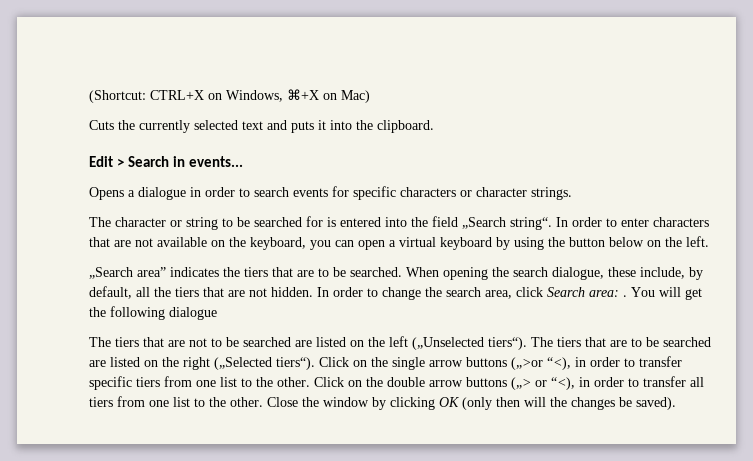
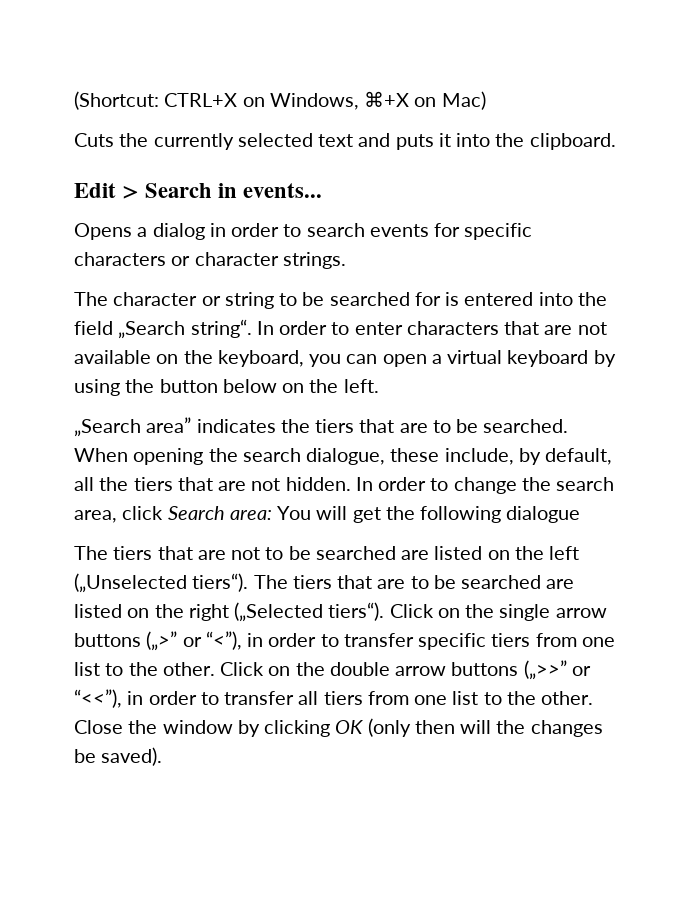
[138,187,186,200] dialogue -> [152,223,205,240] dialog
[623,295,627,297] . -> (272, 514) none
[511,357,571,370] („>or “<), -> [146,631,242,651] („>” or “<”),
[511,377,575,390] („> or “<), -> [523,660,591,680] [74,689,122,708] („>>” or “<<”),

